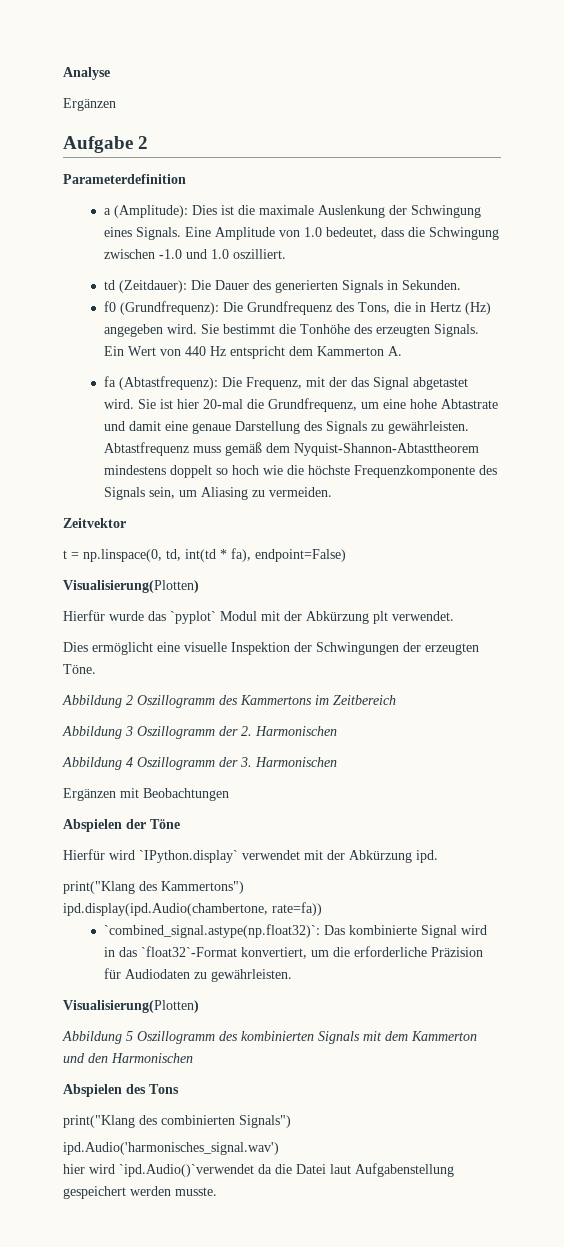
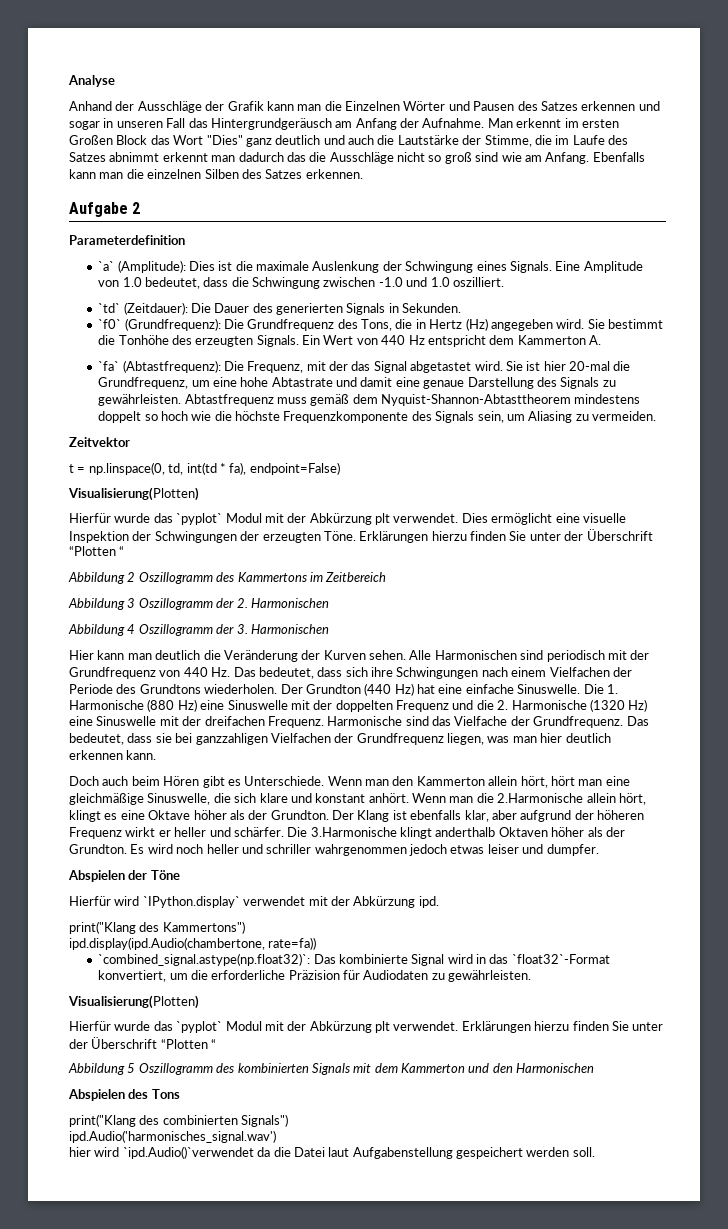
[63,98,116,111] Ergänzen -> [69,101,660,113] [69,118,619,130] [69,135,628,147] [69,152,645,164] [69,169,363,179] Anhand der Ausschläge der Grafik kann man die Einzelnen Wörter und Pausen des Satzes erkennen und sogar in unseren Fall das Hintergrundgeräusch am Anfang der Aufnahme. Man erkennt im ersten Großen Block das Wort "Dies" ganz deutlich und auch die Lautstärke der Stimme, die im Laufe des Satzes abnimmt erkennt man dadurch das die Ausschläge nicht so groß sind wie am Anfang. Ebenfalls kann man die einzelnen Silben des Satzes erkennen.
[103,208,111,215] a -> [98,261,115,271] `a`
[103,280,115,290] td -> [98,303,121,313] `td`
[103,301,116,312] f0 -> [98,319,122,329] `f0`
[103,376,116,387] fa -> [98,361,120,371] `fa`
(454, 616) // -> (459, 518) none
(96, 669) none -> [359,529,653,543] [69,546,125,556] Erklärungen hierzu finden Sie unter der Überschrift “Plotten “
[63,788,229,801] Ergänzen mit Beobachtungen -> [69,650,650,662] [69,667,632,679] [69,683,618,696] [69,699,648,712] [69,716,649,728] [69,733,611,745] [69,750,157,760] [69,776,630,788] [69,793,646,805] [69,810,644,822] [69,827,625,839] [69,844,599,856] Hier kann man deutlich die Veränderung der Kurven sehen. Alle Harmonischen sind periodisch mit der Grundfrequenz von 440 Hz. Das bedeutet, dass sich ihre Schwingungen nach einem Vielfachen der Periode des Grundtons wiederholen. Der Grundton (440 Hz) hat eine einfache Sinuswelle. Die 1. Harmonische (880 Hz) eine Sinuswelle mit der doppelten Frequenz und die 2. Harmonische (1320 Hz) eine Sinuswelle mit der dreifachen Frequenz. Harmonische sind das Vielfache der Grundfrequenz. Das bedeutet, dass sie bei ganzzahligen Vielfachen der Grundfrequenz liegen, was man hier deutlich erkennen kann. // Doch auch beim Hören gibt es Unterschiede. Wenn man den Kammerton allein hört, hört man eine gleichmäßige Sinuswelle, die sich klare und konstant anhört. Wenn man die 2.Harmonische allein hört, klingt es eine Oktave höher als der Grundton. Der Klang ist ebenfalls klar, aber aufgrund der höheren Frequenz wirkt er heller und schärfer. Die 3.Harmonische klingt anderthalb Oktaven höher als der Grundton. Es wird noch heller und schriller wahrgenommen jedoch etwas leiser und dumpfer.
(199, 1006) none -> [69,1021,664,1033] [69,1037,217,1049] // Hierfür wurde das `pyplot` Modul mit der Abkürzung plt verwendet. Erklärungen hierzu finden Sie unter der Überschrift “Plotten “
[175,1187,217,1196] musste. -> [572,1147,595,1157] soll.

